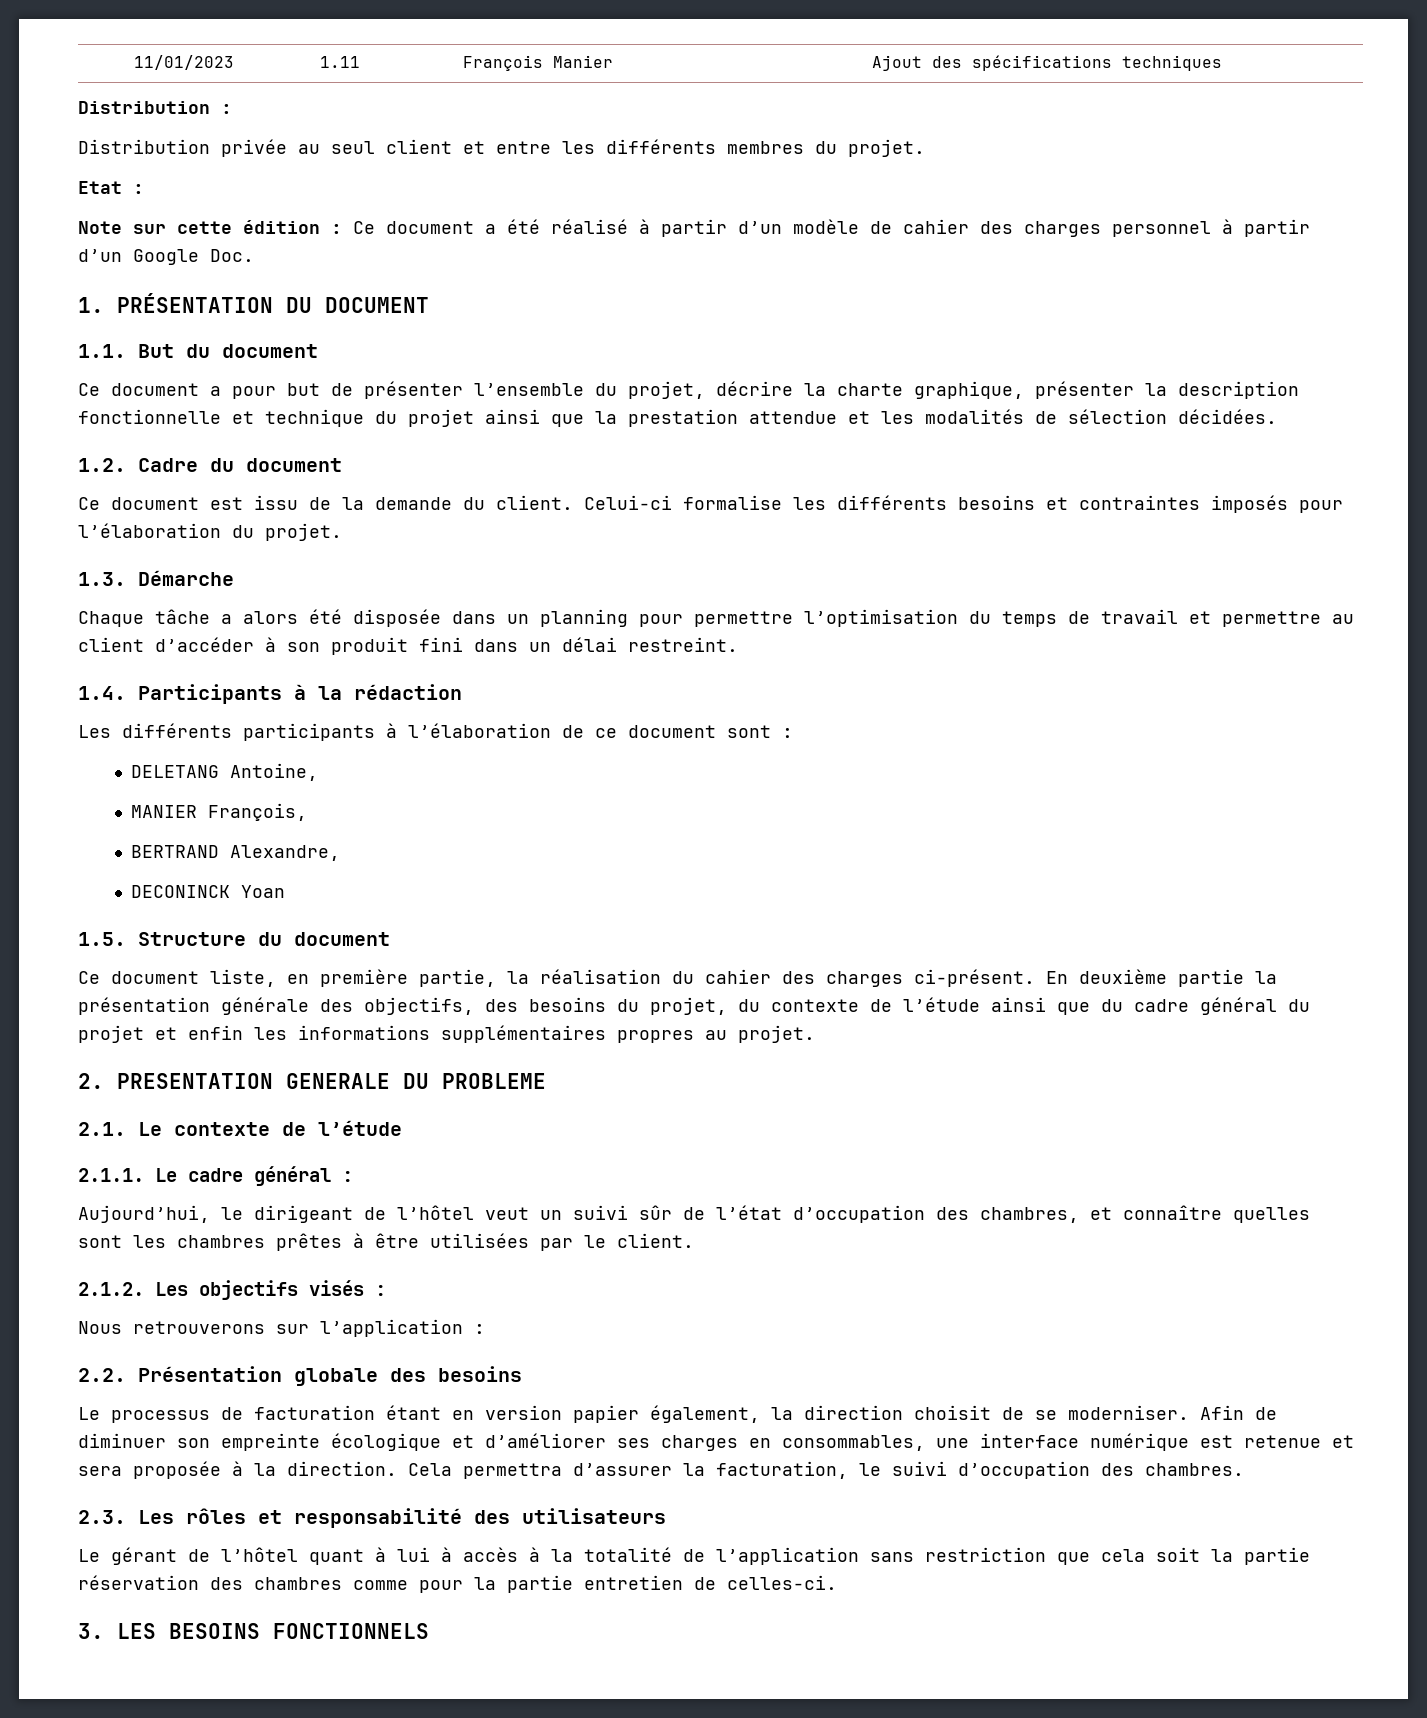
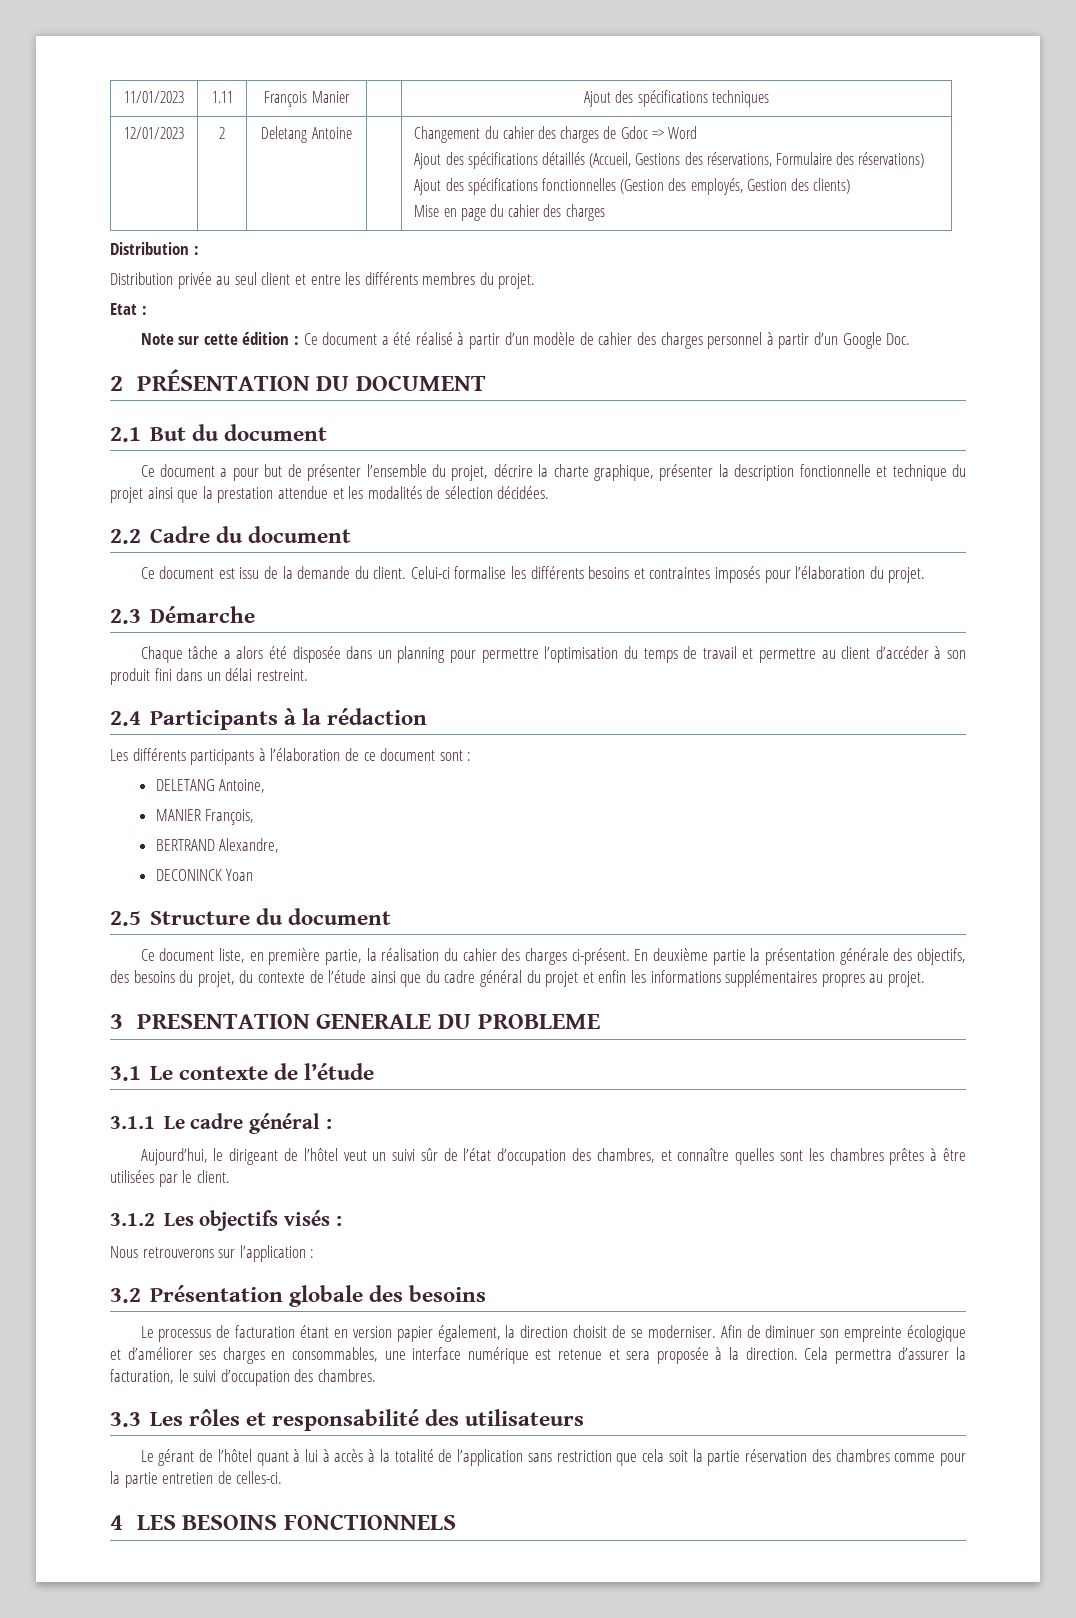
(1222, 63) none -> [124,127,184,139] [219,127,225,139] [261,126,352,143] [414,126,697,143] [414,152,925,169] [414,178,851,195] [414,204,605,221] // 12/01/2023 | 2 | Deletang Antoine | | Changement du cahier des charges de Gdoc => Word // Ajout des spécifications détaillés (Accueil, Gestions des réservations, Formulaire des réservations) // Ajout des spécifications fonctionnelles (Gestion des employés, Gestion des clients) // Mise en page du cahier des charges
[78,297,104,313] 1. -> [110,376,123,391] 2
[78,344,126,358] 1.1. -> [110,427,141,442] 2.1
[78,458,126,472] 1.2. -> [110,529,141,544] 2.2
[78,572,126,586] 1.3. -> [110,609,141,624] 2.3
[78,686,126,700] 1.4. -> [110,711,141,726] 2.4
[78,932,126,946] 1.5. -> [110,911,141,926] 2.5
[78,1073,104,1089] 2. -> [110,1014,123,1029] 3
[78,1122,126,1136] 2.1. -> [110,1066,141,1081] 3.1
[78,1168,144,1182] 2.1.1. -> [110,1116,155,1129] 3.1.1
[78,1282,144,1296] 2.1.2. -> [110,1213,155,1226] 3.1.2
[78,1368,126,1382] 2.2. -> [110,1288,141,1303] 3.2
[78,1510,126,1524] 2.3. -> [110,1412,141,1427] 3.3
[78,1623,104,1639] 3. -> [110,1515,123,1530] 4

